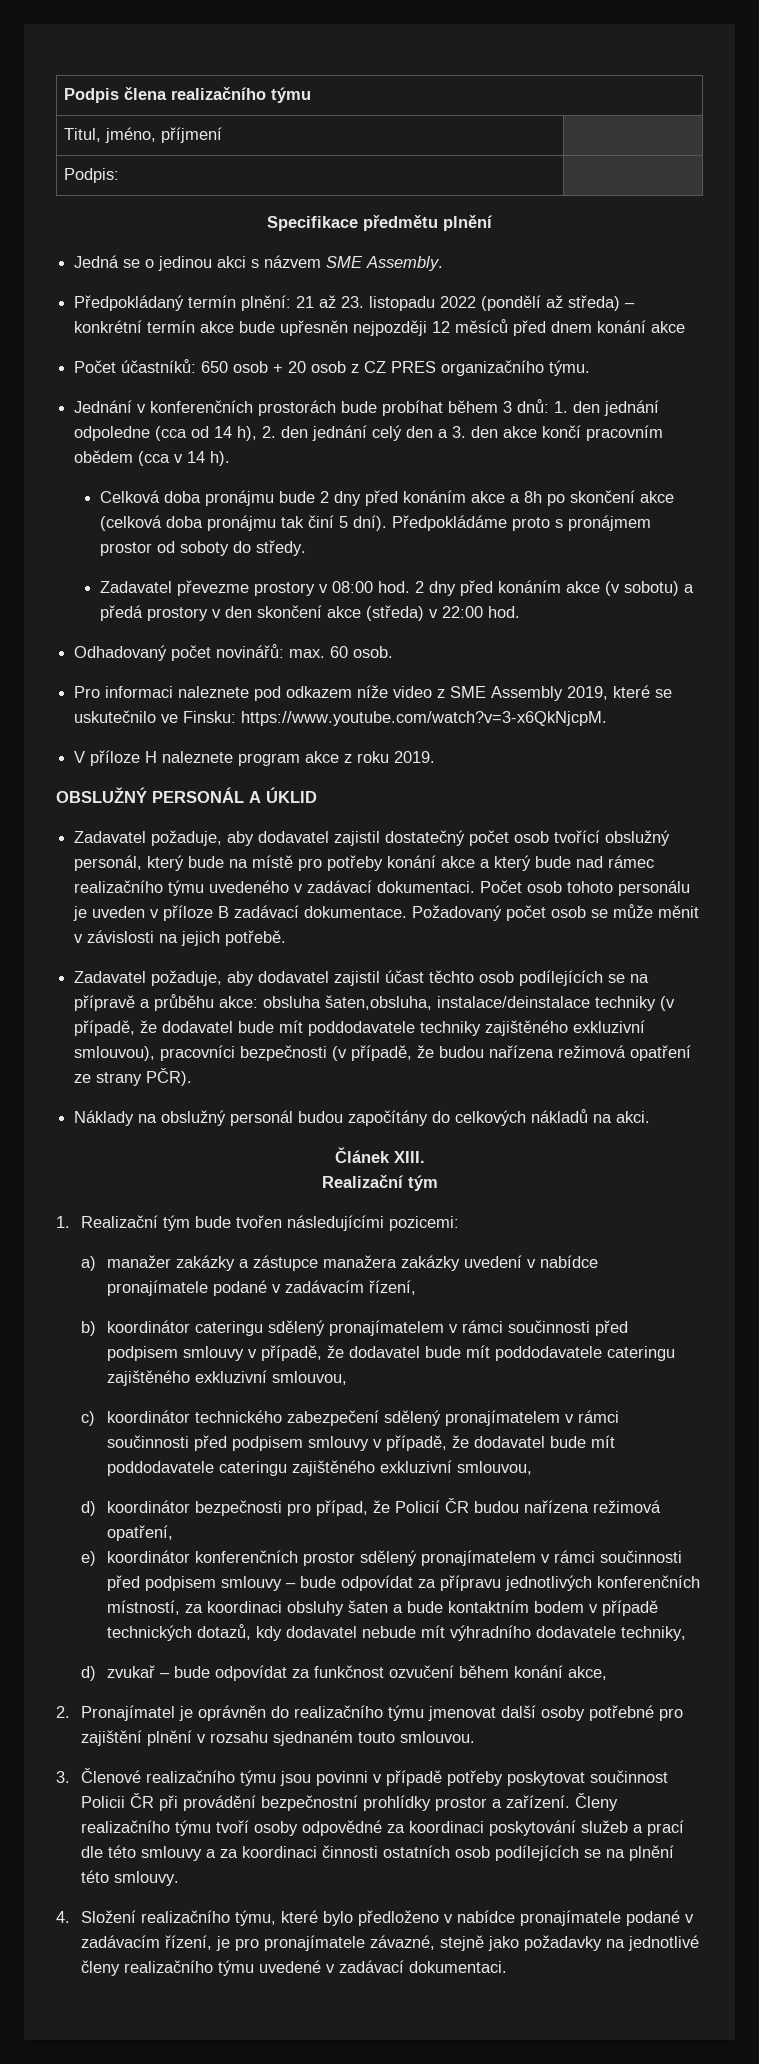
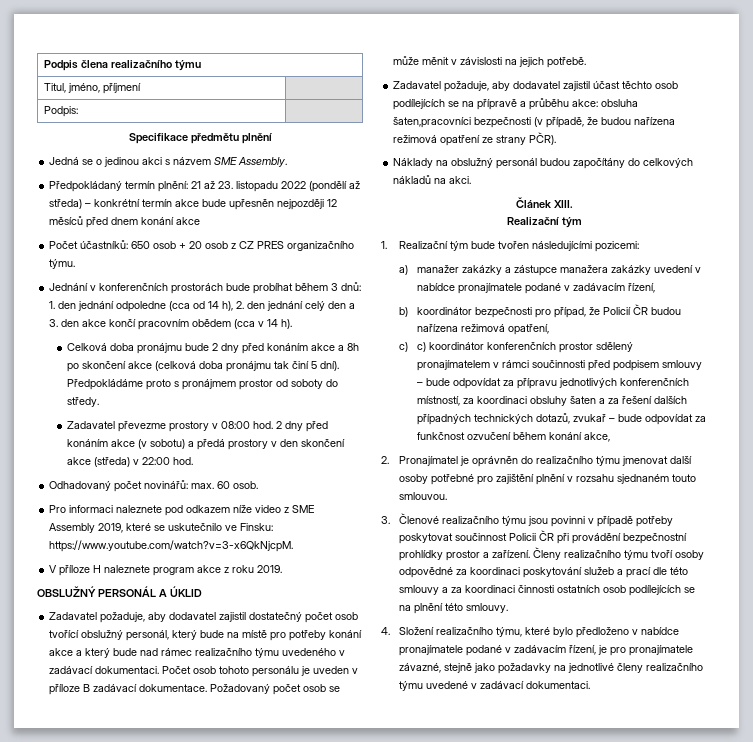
[325,995,676,1011] [74,1020,646,1036] [74,1045,236,1061] šaten,obsluha, instalace/deinstalace techniky (v případě, že dodavatel bude mít poddodavatele techniky zajištěného exkluzivní smlouvou), pracovníci -> [393,117,472,128] šaten,pracovníci
[194,1320,628,1336] [106,1345,675,1361] [106,1370,347,1386] [81,1410,619,1426] [106,1435,615,1451] [106,1460,532,1476] [81,1500,190,1516] cateringu sdělený pronajímatelem v rámci součinnosti před podpisem smlouvy v případě, že dodavatel bude mít poddodavatele cateringu zajištěného exkluzivní smlouvou, // c) koordinátor technického zabezpečení sdělený pronajímatelem v rámci součinnosti před podpisem smlouvy v případě, že dodavatel bude mít poddodavatele cateringu zajištěného exkluzivní smlouvou, // d) koordinátor -> (473, 311) none
[81,1551,97,1566] e) -> [399,342,427,352] c) c)
[406,1600,658,1616] [106,1624,686,1641] [81,1666,97,1681] bude kontaktním bodem v případě technických dotazů, kdy dodavatel nebude mít výhradního dodavatele techniky, // d) -> [608,396,688,404] [417,413,571,425] za řešení dalších případných technických dotazů,

